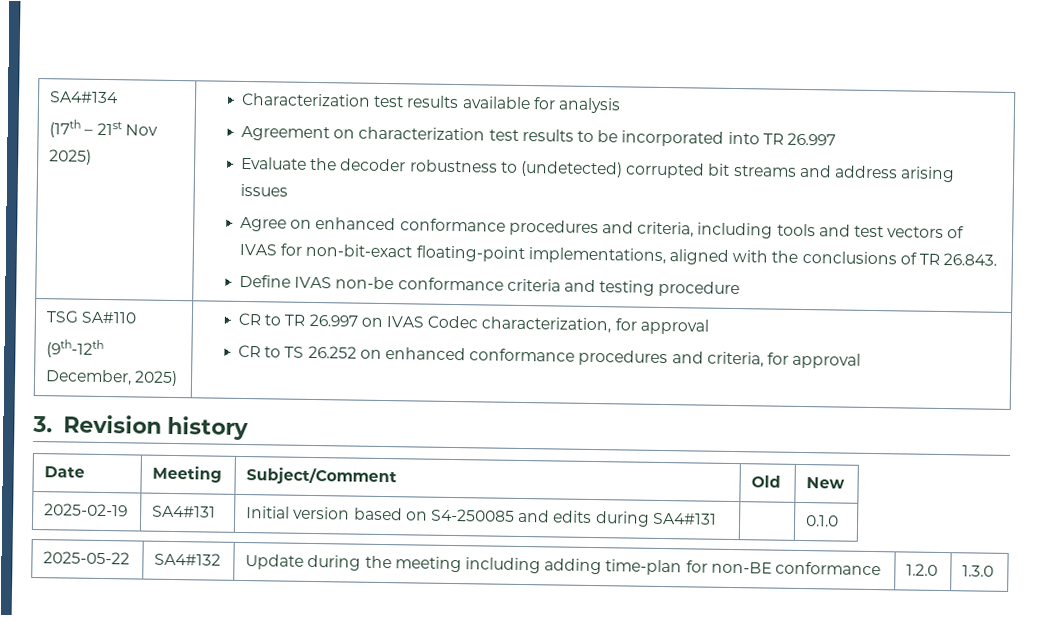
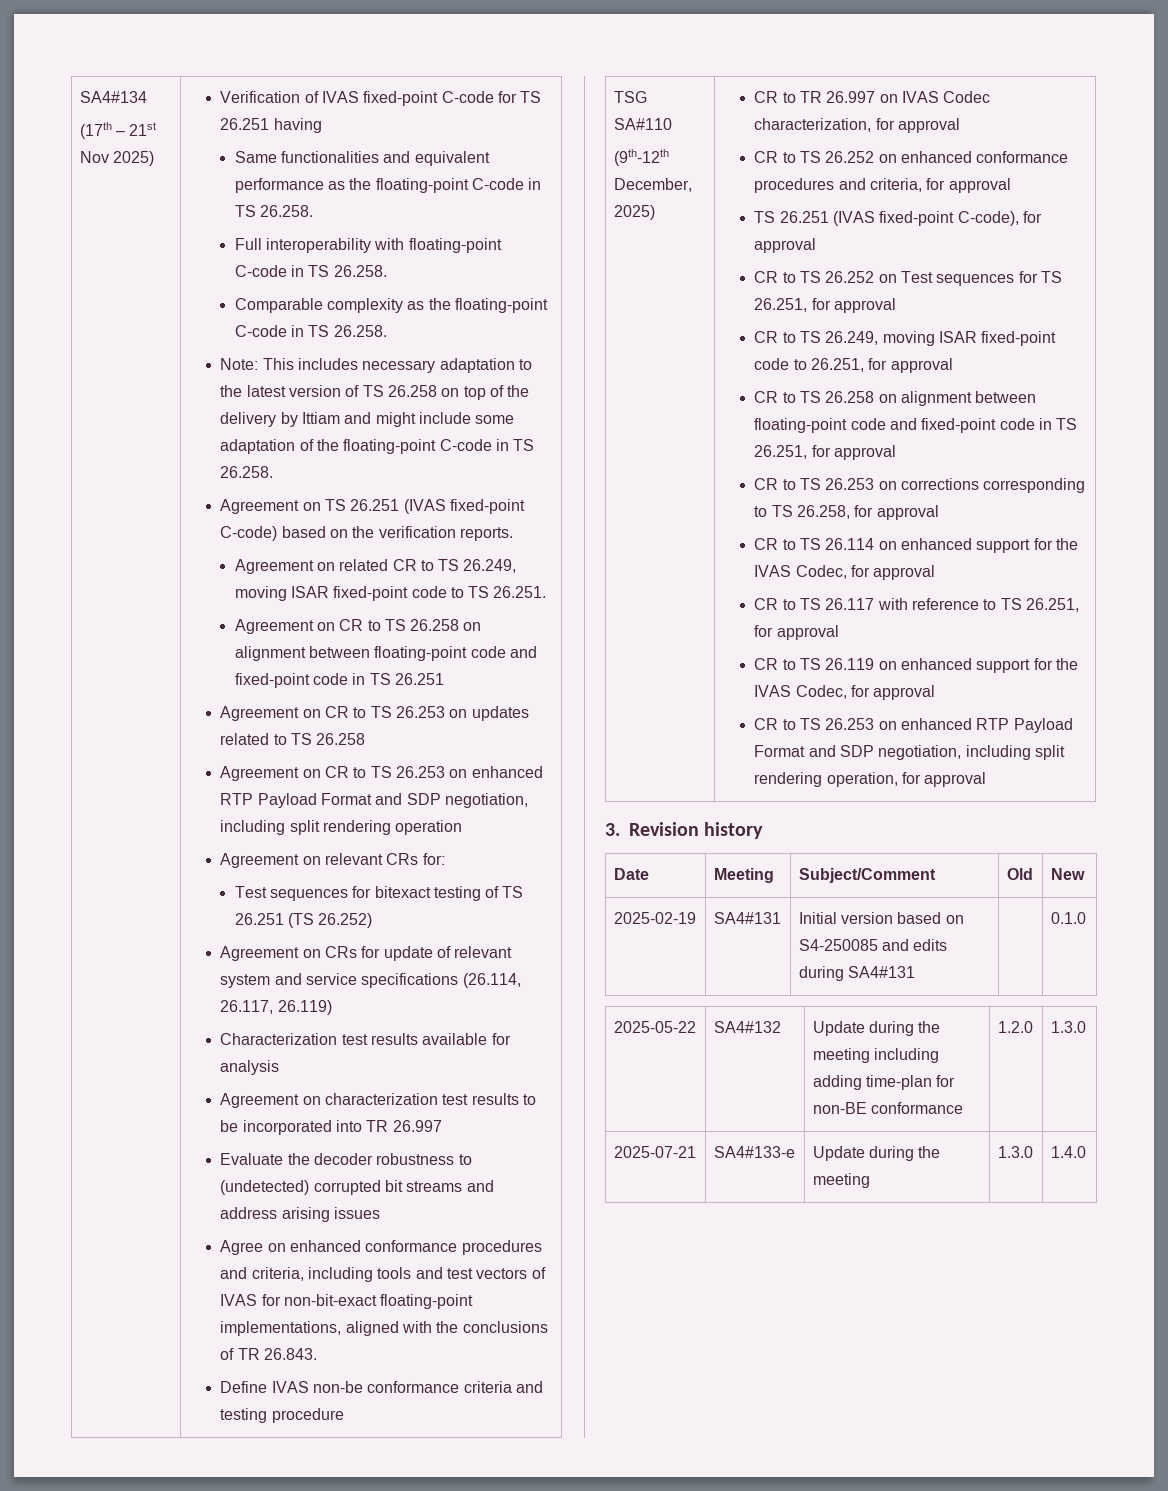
(93, 157) none -> [220,91,542,106] [220,118,322,133] [234,151,490,166] [234,178,542,193] [234,205,313,217] [234,238,502,253] [234,265,387,277] [234,298,548,313] [234,325,387,337] [220,358,533,373] [220,385,530,400] [220,412,515,427] [220,439,535,454] [220,466,274,478] [220,499,526,514] [220,526,514,541] [234,559,517,574] [234,586,547,601] [234,619,482,634] [234,646,537,661] [234,673,444,688] [220,706,529,721] [220,733,366,745] [220,766,543,781] [220,793,529,808] [220,820,463,835] [220,853,445,868] [234,886,524,901] [234,913,373,928] [220,946,513,961] [220,973,521,988] [220,1000,332,1015] Verification of IVAS fixed-point C-code for TS 26.251 having // Same functionalities and equivalent performance as the floating-point C-code in TS 26.258. // Full interoperability with floating-point C-code in TS 26.258. // Comparable complexity as the floating-point C-code in TS 26.258. // Note: This includes necessary adaptation to the latest version of TS 26.258 on top of the delivery by Ittiam and might include some adaptation of the floating-point C-code in TS 26.258. // Agreement on TS 26.251 (IVAS fixed-point C-code) based on the verification reports. // Agreement on related CR to TS 26.249, moving ISAR fixed-point code to TS 26.251. // Agreement on CR to TS 26.258 on alignment between floating-point code and fixed-point code in TS 26.251 // Agreement on CR to TS 26.253 on updates related to TS 26.258 // Agreement on CR to TS 26.253 on enhanced RTP Payload Format and SDP negotiation, including split rendering operation // Agreement on relevant CRs for: // Test sequences for bitexact testing of TS 26.251 (TS 26.252) // Agreement on CRs for update of relevant system and service specifications (26.114, 26.117, 26.119) //
(862, 360) none -> [754,211,1043,226] [754,238,817,253] [754,271,1062,286] [754,298,897,313] [754,331,1057,346] [754,358,953,373] [754,391,1037,406] [754,418,1078,433] [754,445,897,460] [754,478,1086,493] [754,505,939,520] [754,538,1078,553] [754,565,936,580] [754,598,1079,612] [754,625,839,640] [754,658,1078,673] [754,685,936,700] [754,718,1073,733] [754,745,1066,760] [754,772,987,787] // TS 26.251 (IVAS fixed-point C-code), for approval // CR to TS 26.252 on Test sequences for TS 26.251, for approval // CR to TS 26.249, moving ISAR fixed-point code to 26.251, for approval // CR to TS 26.258 on alignment between floating-point code and fixed-point code in TS 26.251, for approval // CR to TS 26.253 on corrections corresponding to TS 26.258, for approval // CR to TS 26.114 on enhanced support for the IVAS Codec, for approval // CR to TS 26.117 with reference to TS 26.251, for approval // CR to TS 26.119 on enhanced support for the IVAS Codec, for approval // CR to TS 26.253 on enhanced RTP Payload Format and SDP negotiation, including split rendering operation, for approval
(995, 571) none -> [613,1146,696,1158] [713,1146,795,1158] [812,1146,941,1161] [812,1173,870,1188] [997,1146,1033,1158] [1050,1146,1086,1158] // 2025-07-21 | SA4#133-e | Update during the meeting | 1.3.0 | 1.4.0

